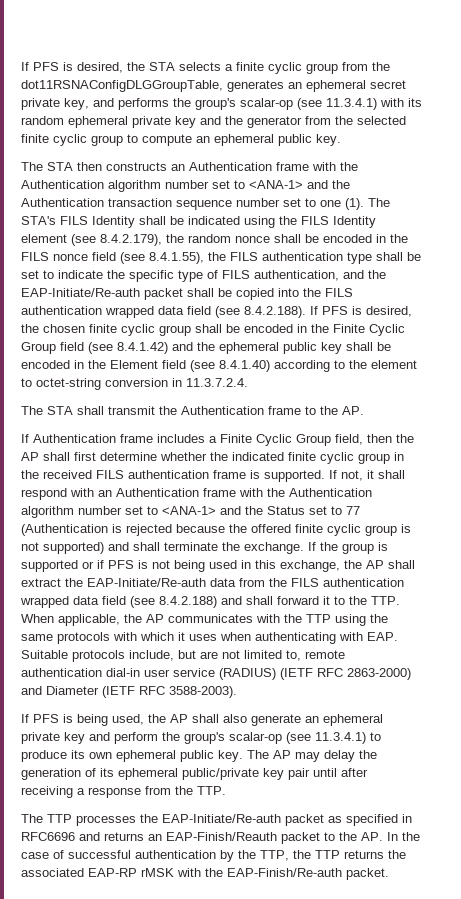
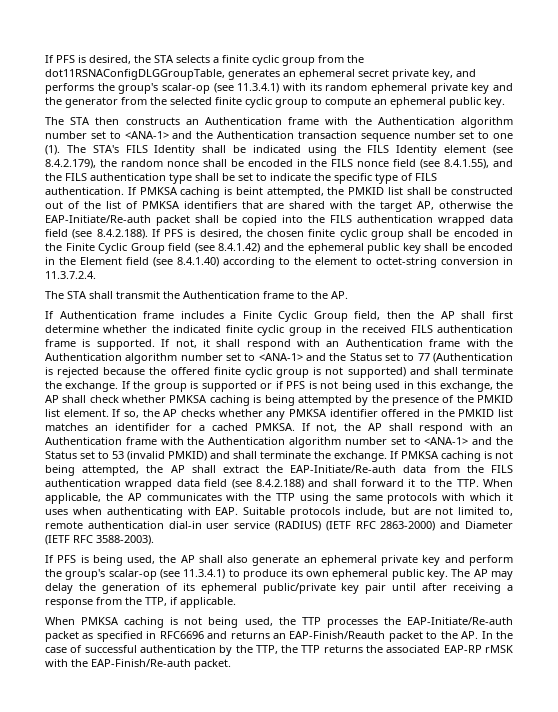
(204, 258) none -> [493,159,513,167] and
[254,270,364,281] authentication, and -> [45,187,513,198] [45,201,492,212] authentication. If PMKSA caching is beint attempted, the PMKID list shall be constructed out of the list of PMKSA identifiers that are shared with the target AP, otherwise
(415, 564) none -> [89,395,513,406] [45,409,514,420] [45,423,513,434] [45,437,513,448] [45,451,513,462] [45,465,216,476] check whether PMKSA caching is being attempted by the presence of the PMKID list element. If so, the AP checks whether any PMKSA identifier offered in the PMKID list matches an identifider for a cached PMKSA. If not, the AP shall respond with an Authentication frame with the Authentication algorithm number set to <ANA-1> and the Status set to 53 (invalid PMKID) and shall terminate the exchange. If PMKSA caching is not being attempted, the AP shall
[197,786,226,795] [21,814,43,823] TTP. // The -> [145,597,236,608] [45,617,296,628] TTP, if applicable. // When PMKSA caching is not being used, the

